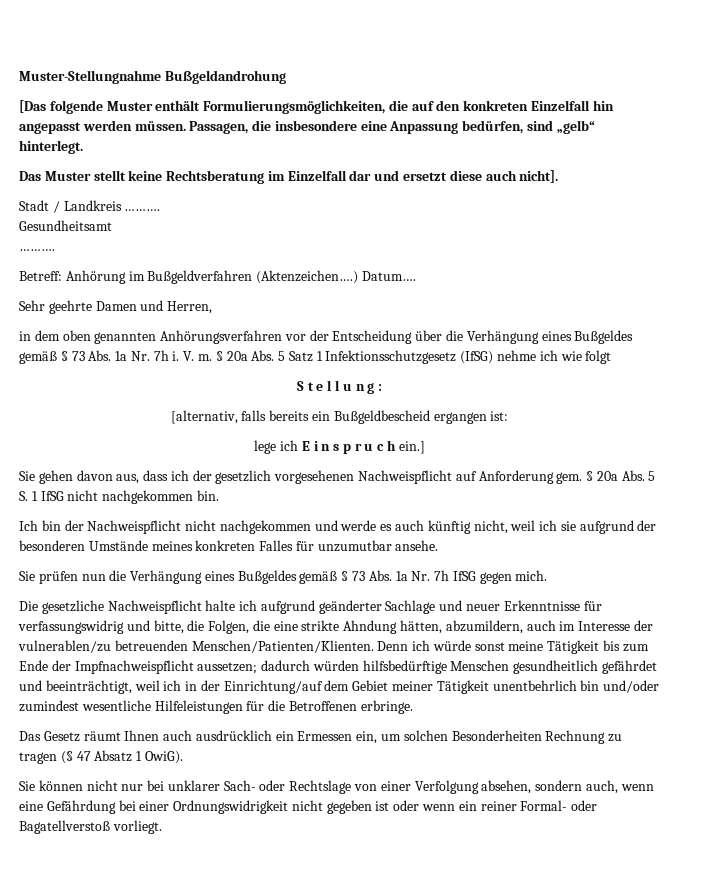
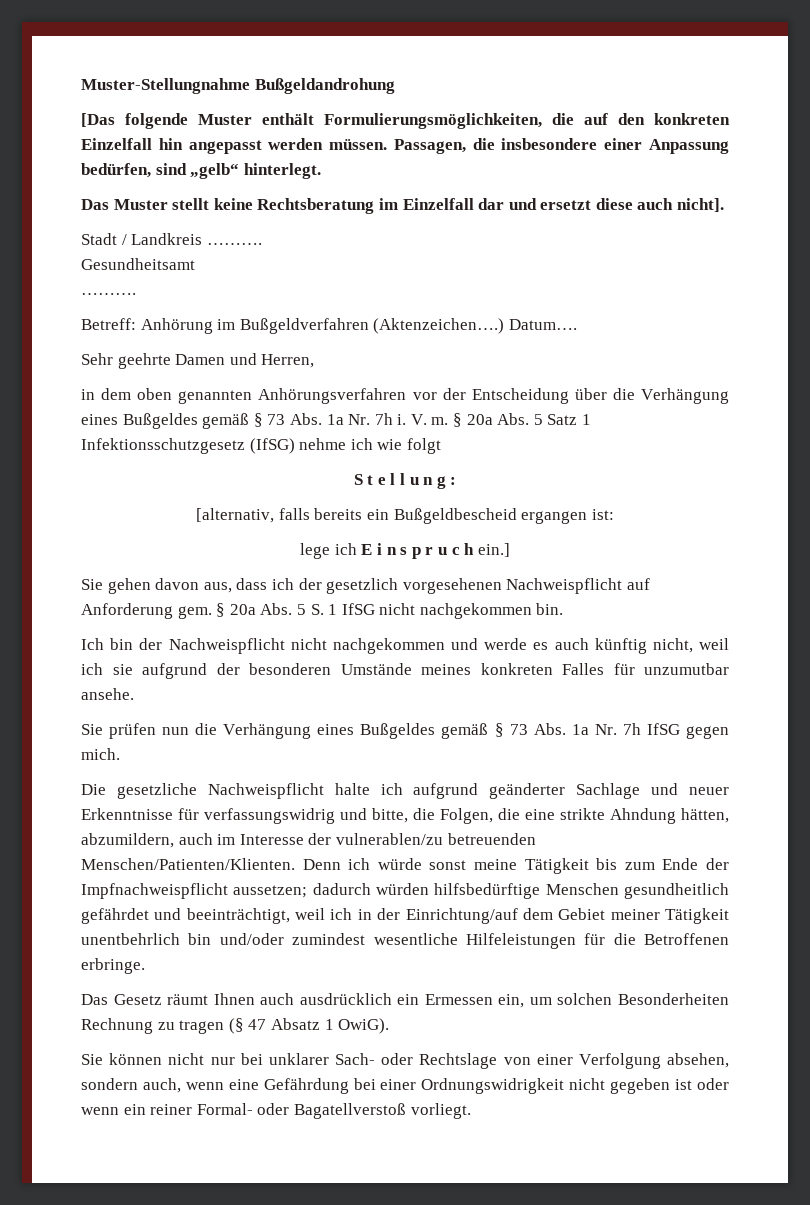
[360,121,387,131] eine -> [604,138,643,150] einer

